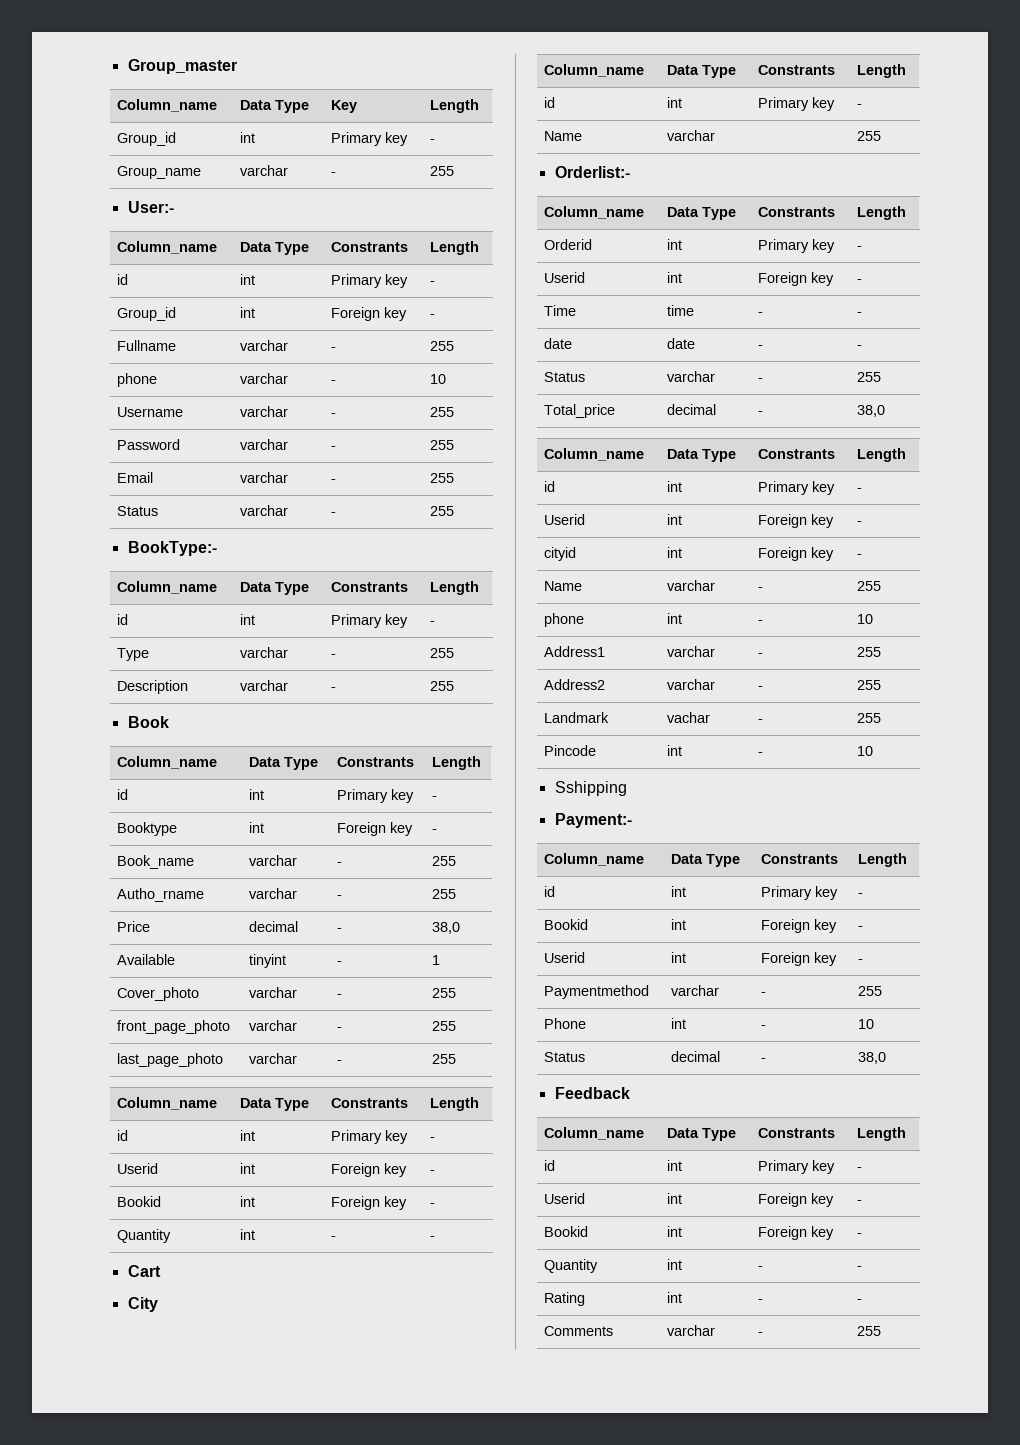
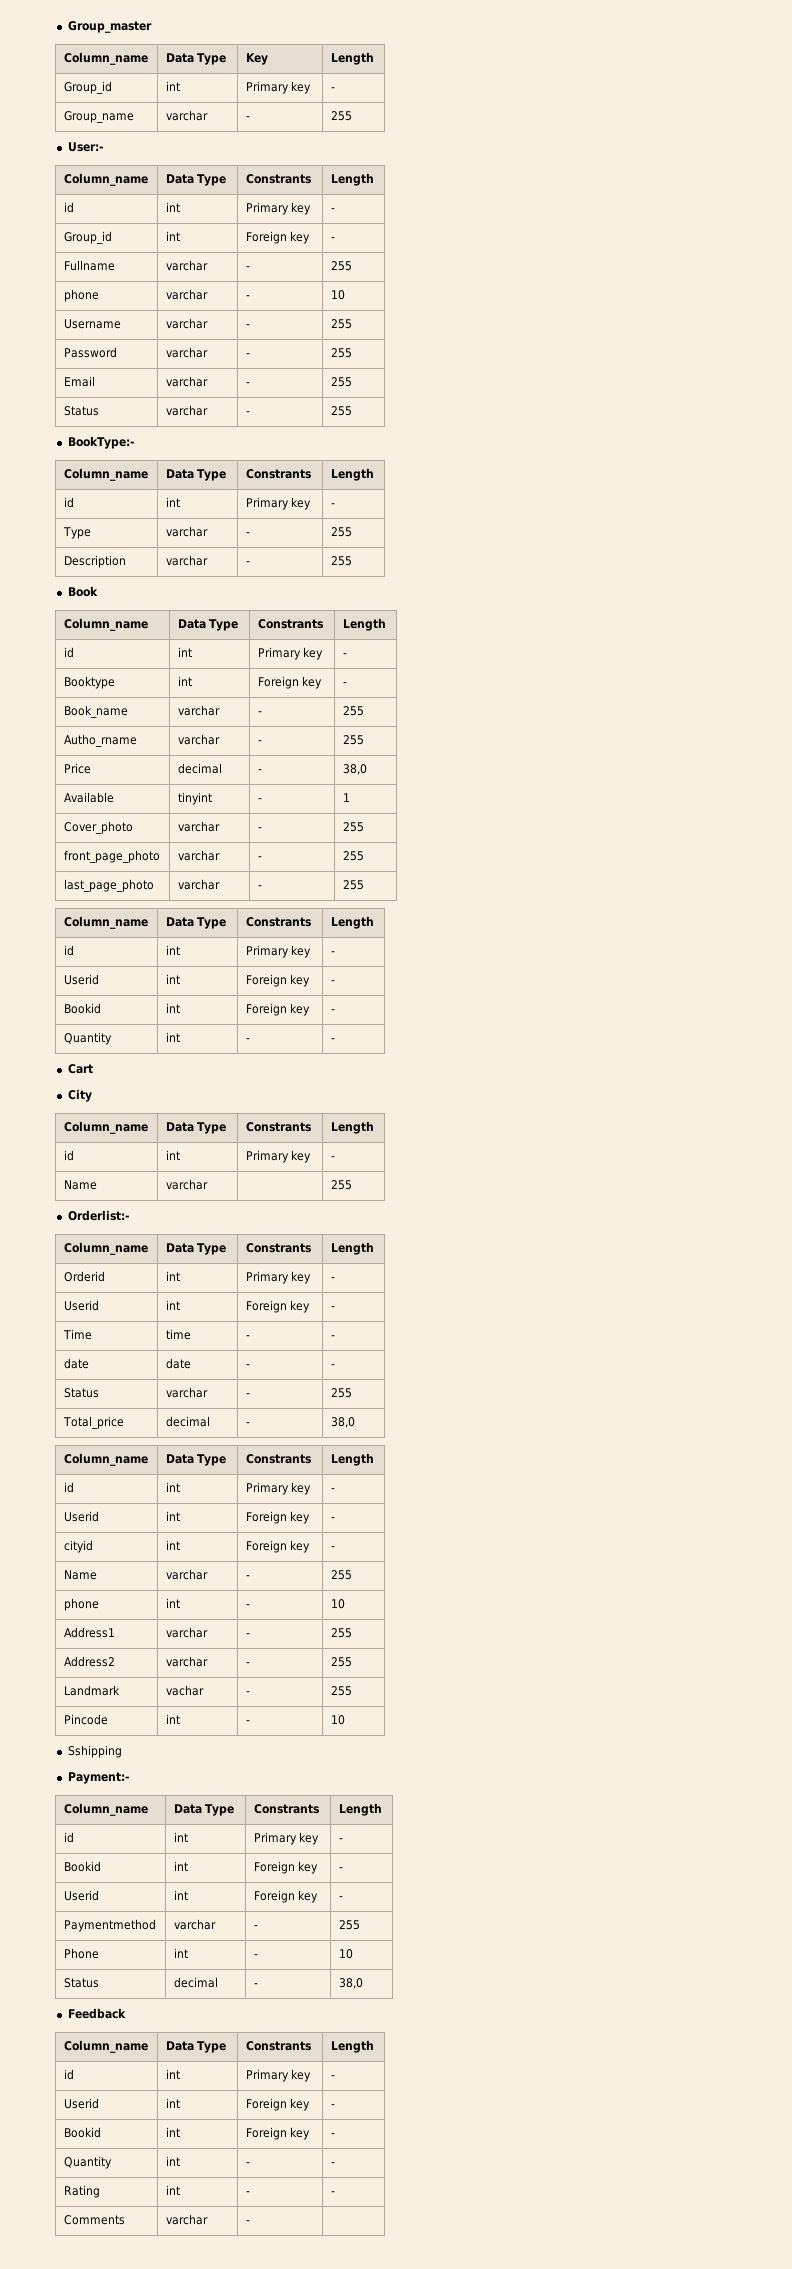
[856,1326,881,1336] 255 -> (250, 2222) none

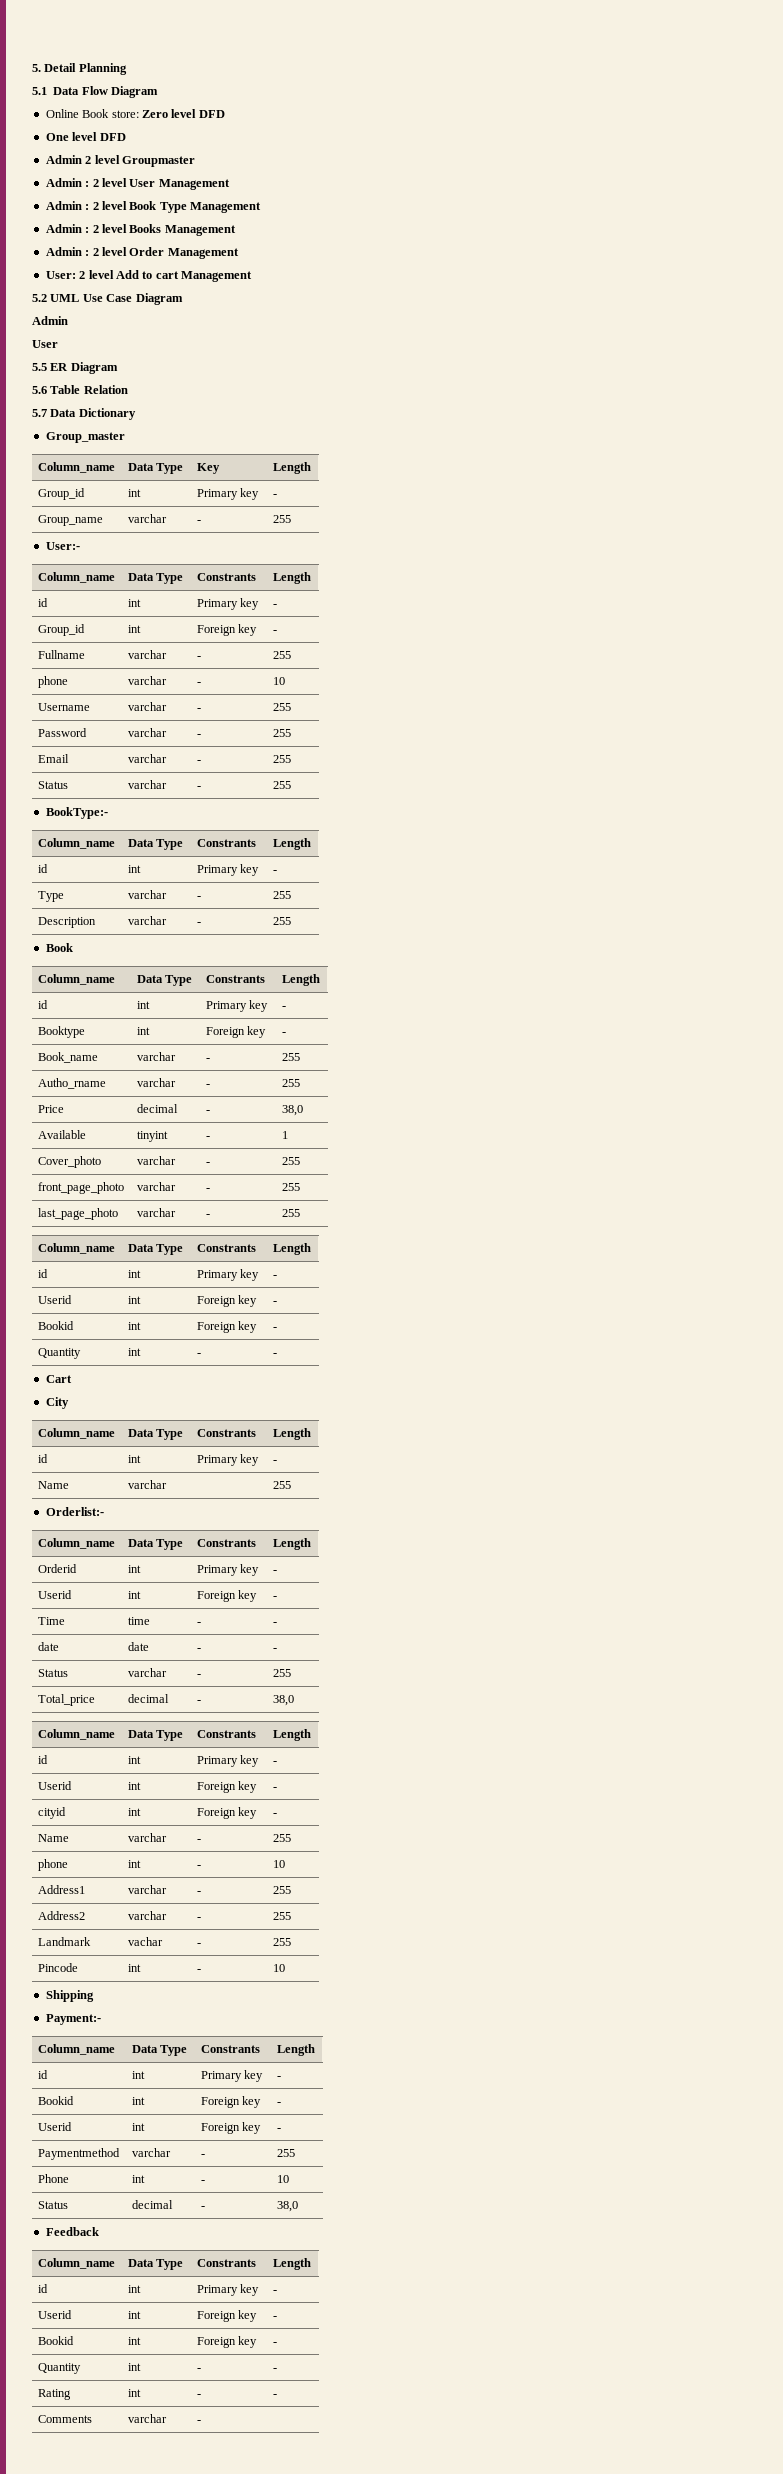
(67, 27) none -> [32,63,127,75] [32,86,158,98] [45,109,225,118] [45,132,126,141] [45,155,195,167] [45,178,230,190] [45,201,261,213] [45,224,236,236] [45,247,239,259] [45,270,252,282] [32,293,183,305] [32,316,68,325] [32,340,58,348] [32,362,118,374] [32,385,128,394] [32,408,136,420] 5. Detail Planning // 5.1 Data Flow Diagram // Online Book store: Zero level DFD // One level DFD // Admin 2 level Groupmaster // Admin : 2 level User Management // Admin : 2 level Book Type Management // Admin : 2 level Books Management // Admin : 2 level Order Management // User: 2 level Add to cart Management // 5.2 UML Use Case Diagram // Admin // User // 5.5 ER Diagram // 5.6 Table Relation // 5.7 Data Dictionary //
[67,1745,122,1758] Sshipping -> [45,1990,94,2002] Shipping

